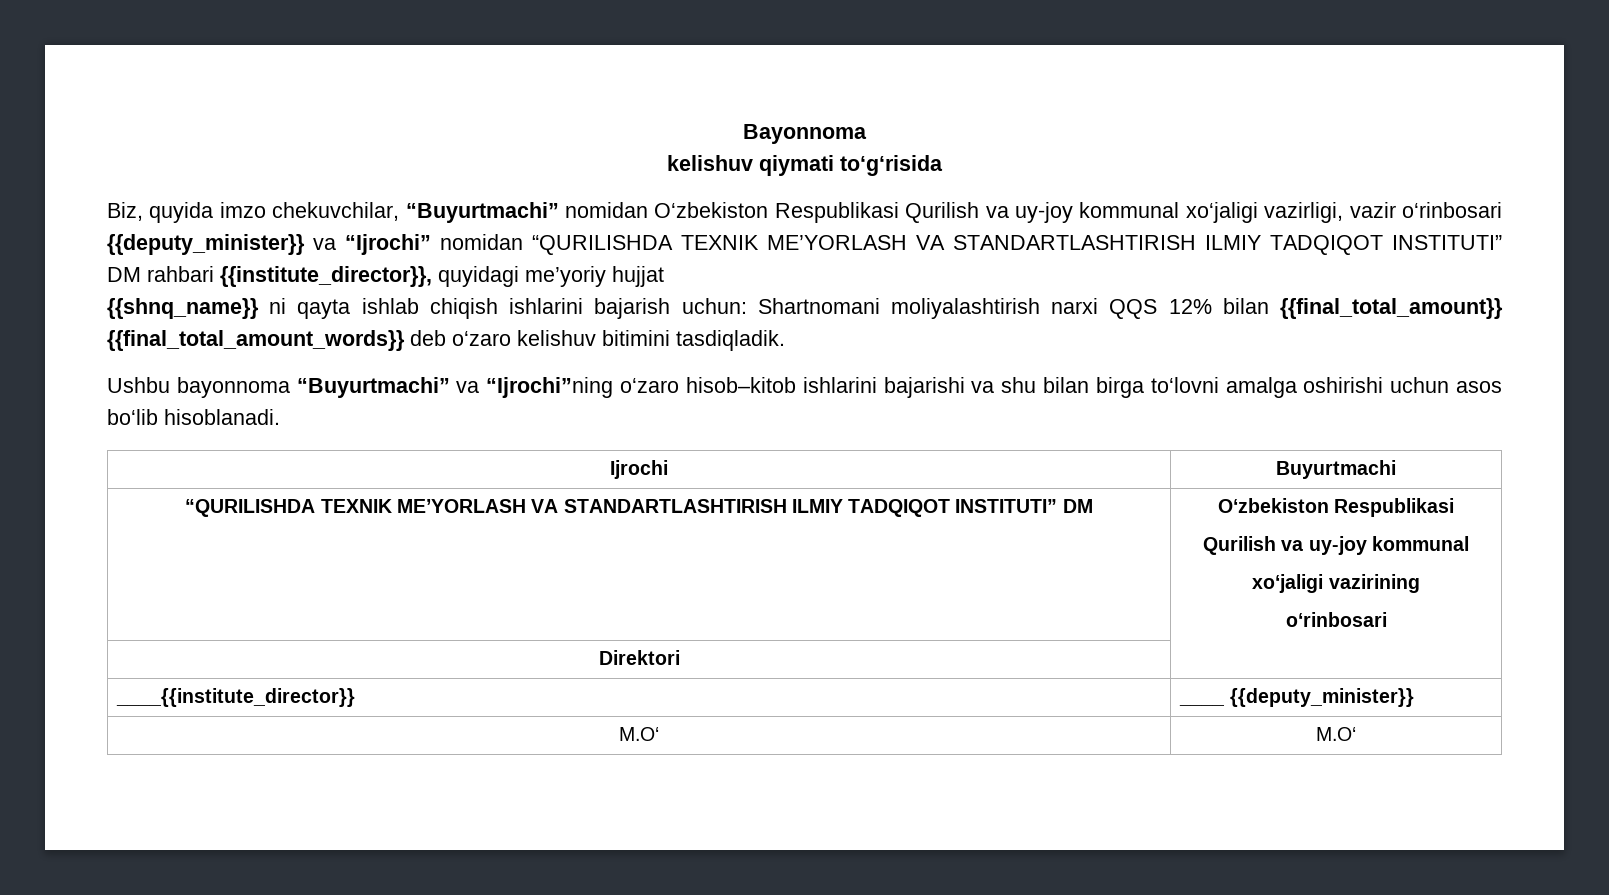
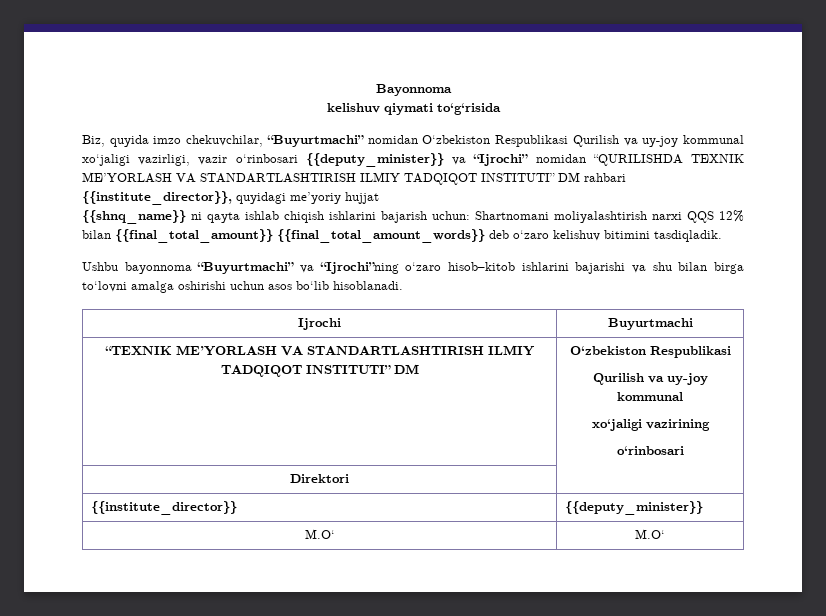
[185,499,392,517] “QURILISHDA TEXNIK -> [104,346,172,355] “TEXNIK
[116,688,356,707] [1179,703,1226,706] ____{{institute_director}} | ____ -> [90,501,237,515] {{institute_director}} |

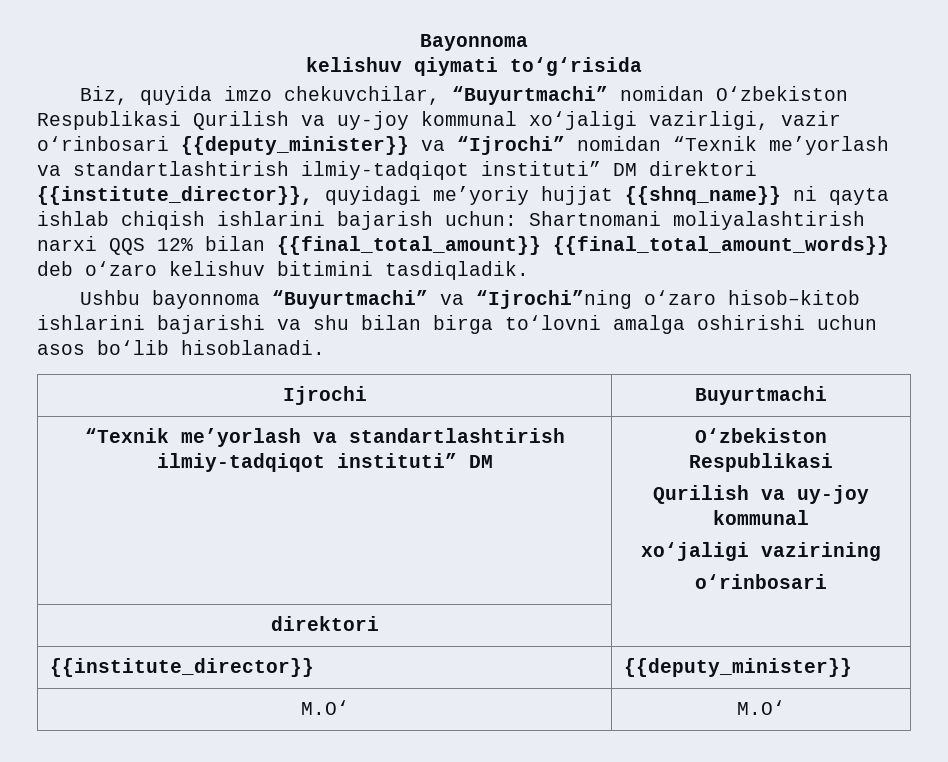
[592,154,744,166] [82,172,626,185] “QURILISHDA TEXNIK ME’YORLASH VA STANDARTLASHTIRISH ILMIY TADQIQOT INSTITUTI” DM rahbari -> [673,136,889,155] [37,161,757,180] “Texnik me’yorlash va standartlashtirish ilmiy-tadqiqot instituti” DM direktori
(379, 198) // -> (613, 195) none
[104,345,535,356] [220,365,391,377] “TEXNIK ME’YORLASH VA STANDARTLASHTIRISH ILMIY TADQIQOT INSTITUTI” -> [84,428,565,447] [156,453,457,472] “Texnik me’yorlash va standartlashtirish ilmiy-tadqiqot instituti”
[290,474,349,483] Direktori -> [270,616,379,631] direktori

